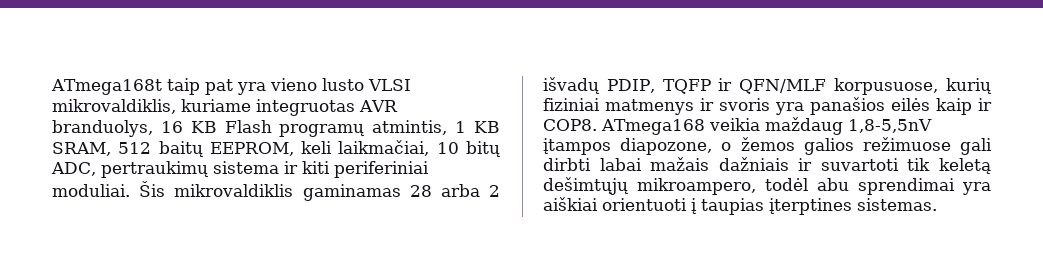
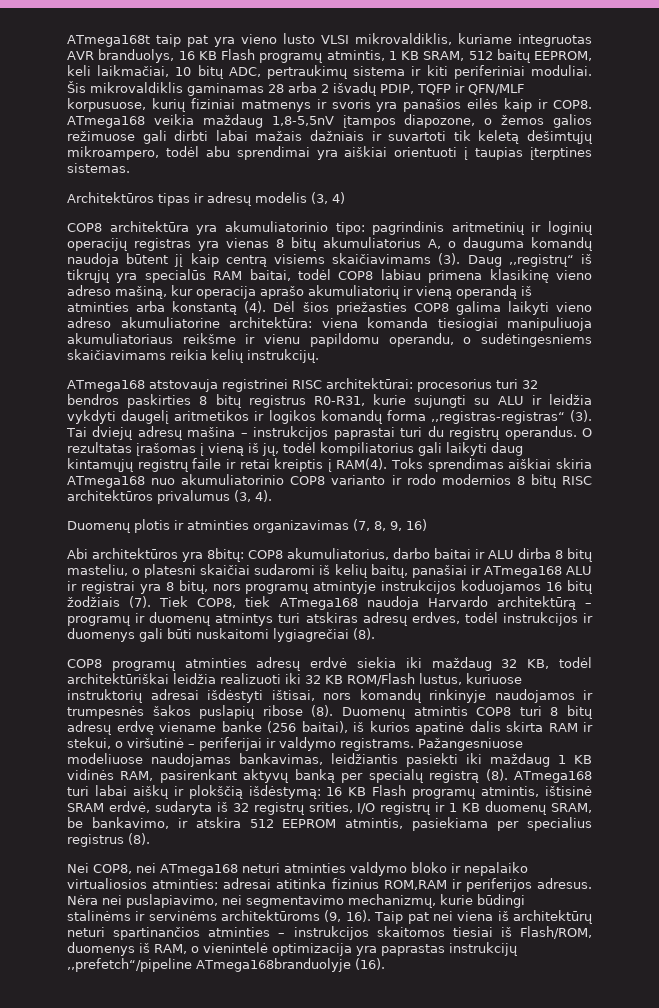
(937, 204) none -> [67,192,345,206] [67,221,592,235] [67,237,592,251] [67,253,592,267] [67,269,592,283] [67,285,532,299] [67,301,593,315] [67,317,592,331] [67,333,592,347] [67,349,319,363] [67,378,538,392] [67,394,592,408] [67,410,592,424] [66,426,593,440] [67,442,523,456] [67,458,592,472] [67,474,592,488] [67,490,272,504] [67,519,427,533] [67,548,592,562] [67,564,592,578] [67,580,593,594] [67,596,592,610] [67,612,594,626] [67,628,375,642] [67,657,593,671] [67,673,522,686] [67,689,593,703] [67,705,593,719] [67,721,593,735] [67,737,523,751] [67,753,592,767] [67,769,593,783] [67,785,593,799] [67,801,592,815] [67,817,593,831] [67,833,150,847] [67,862,528,876] [67,878,592,892] [67,894,525,908] [67,910,592,924] [67,926,592,940] [67,942,517,956] [67,958,385,972] // Architektūros tipas ir adresų modelis (3, 4) // COP8 architektūra yra akumuliatorinio tipo: pagrindinis aritmetinių ir loginių operacijų registras yra vienas 8 bitų akumuliatorius A, o dauguma komandų naudoja būtent jį kaip centrą visiems skaičiavimams (3). Daug ,,registrų“ iš tikrųjų yra specialūs RAM baitai, todėl COP8 labiau primena klasikinę vieno adreso mašiną, kur operacija aprašo akumuliatorių ir vieną operandą iš atminties arba konstantą (4). Dėl šios priežasties COP8 galima laikyti vieno adreso akumuliatorine architektūra: viena komanda tiesiogiai manipuliuoja akumuliatoriaus reikšme ir vienu papildomu operandu, o sudėtingesniems skaičiavimams reikia kelių instrukcijų. // ATmega168 atstovauja registrinei RISC architektūrai: procesorius turi 32 bendros paskirties 8 bitų registrus R0-R31, kurie sujungti su ALU ir leidžia vykdyti daugelį aritmetikos ir logikos komandų forma ,,registras-registras“ (3). Tai dviejų adresų mašina – instrukcijos paprastai turi du registrų operandus. O rezultatas įrašomas į vieną iš jų, todėl kompiliatorius gali laikyti daug kintamųjų registrų faile ir retai kreiptis į RAM(4). Toks sprendimas aiškiai skiria ATmega168 nuo akumuliatorinio COP8 varianto ir rodo modernios 8 bitų RISC architektūros privalumus (3, 4). // Duomenų plotis ir atminties organizavimas (7, 8, 9, 16) // Abi architektūros yra 8bitų: COP8 akumuliatorius, darbo baitai ir ALU dirba 8 bitų masteliu, o platesni skaičiai sudaromi iš kelių baitų, panašiai ir ATmega168 ALU ir registrai yra 8 bitų, nors programų atmintyje instrukcijos koduojamos 16 bitų žodžiais (7). Tiek COP8, tiek ATmega168 naudoja Harvardo architektūrą – programų ir duomenų atmintys turi atskiras adresų erdves, todėl instrukcijos ir duomenys gali būti nuskaitomi lygiagrečiai (8). // COP8 programų atminties adresų erdvė siekia iki maždaug 32 KB, todėl architektūriškai leidžia realizuoti iki 32 KB ROM/Flash lustus, kuriuose instruktorių adresai išdėstyti ištisai, nors komandų rinkinyje naudojamos ir trumpesnės šakos puslapių ribose (8). Duomenų atmintis COP8 turi 8 bitų adresų erdvę viename banke (256 baitai), iš kurios apatinė dalis skirta RAM ir stekui, o viršutinė – periferijai ir valdymo registrams. Pažangesniuose modeliuose naudojamas bankavimas, leidžiantis pasiekti iki maždaug 1 KB vidinės RAM, pasirenkant aktyvų banką per specialų registrą (8). ATmega168 turi labai aiškų ir plokščią išdėstymą: 16 KB Flash programų atmintis, ištisinė SRAM erdvė, sudaryta iš 32 registrų srities, I/O registrų ir 1 KB duomenų SRAM, be bankavimo, ir atskira 512 EEPROM atmintis, pasiekiama per specialius registrus (8). // Nei COP8, nei ATmega168 neturi atminties valdymo bloko ir nepalaiko virtualiosios atminties: adresai atitinka fizinius ROM,RAM ir periferijos adresus. Nėra nei puslapiavimo, nei segmentavimo mechanizmų, kurie būdingi stalinėms ir servinėms architektūroms (9, 16). Taip pat nei viena iš architektūrų neturi spartinančios atminties – instrukcijos skaitomos tiesiai iš Flash/ROM, duomenys iš RAM, o vienintelė optimizacija yra paprastas instrukcijų ,,prefetch“/pipeline ATmega168branduolyje (16).

